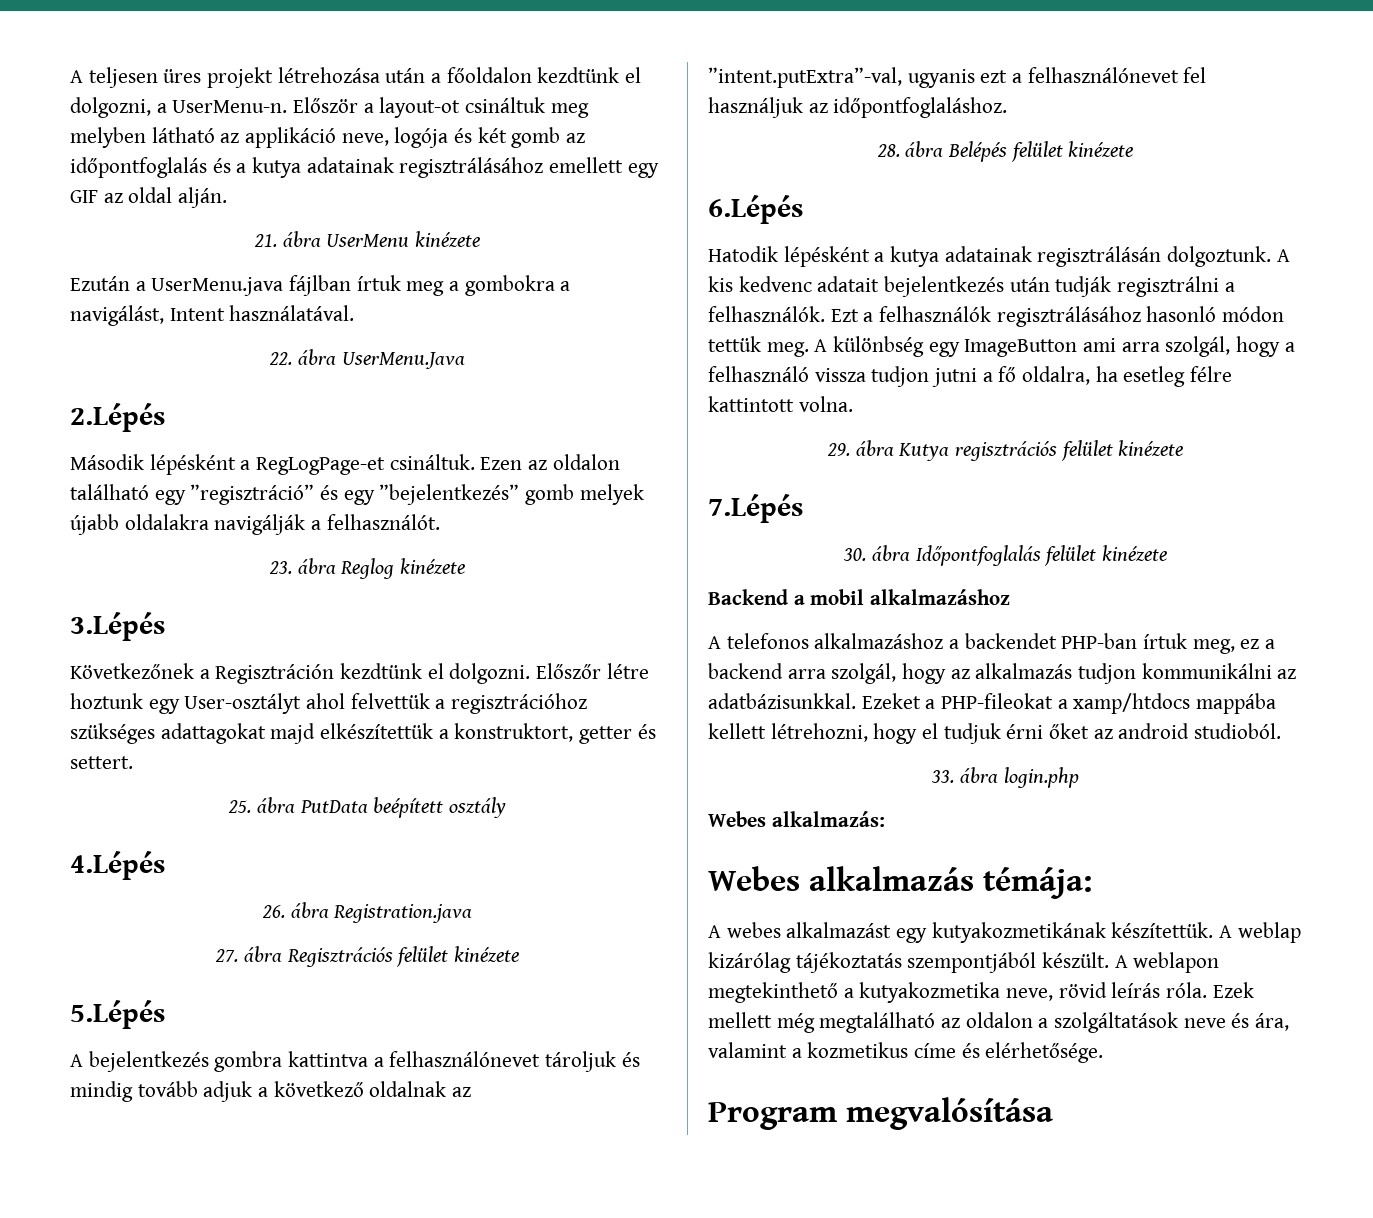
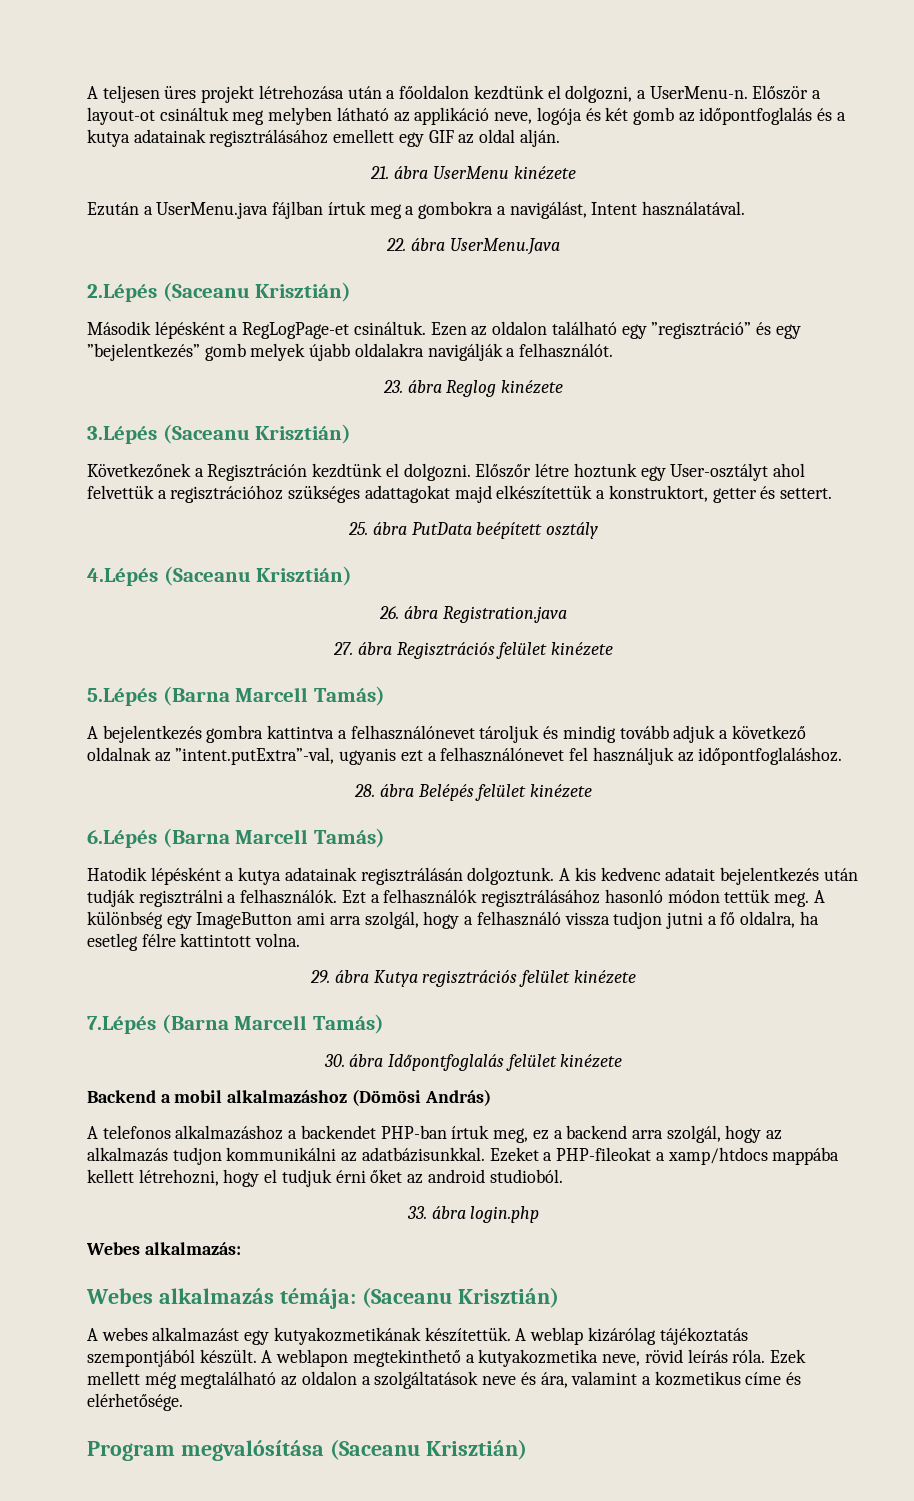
(165, 417) none -> [162,282,352,302] (Saceanu Krisztián)
(165, 626) none -> [162,424,352,444] (Saceanu Krisztián)
(165, 865) none -> [163,566,353,586] (Saceanu Krisztián)
(165, 1014) none -> [162,686,385,706] (Barna Marcell Tamás)
(803, 209) none -> [162,828,385,848] (Barna Marcell Tamás)
(803, 508) none -> [161,1014,384,1034] (Barna Marcell Tamás)
(1011, 597) none -> [351,1089,491,1106] (Dömösi András)
(1092, 883) none -> [361,1287,559,1308] (Saceanu Krisztián)
(1053, 1113) none -> [329,1439,527,1460] (Saceanu Krisztián)

